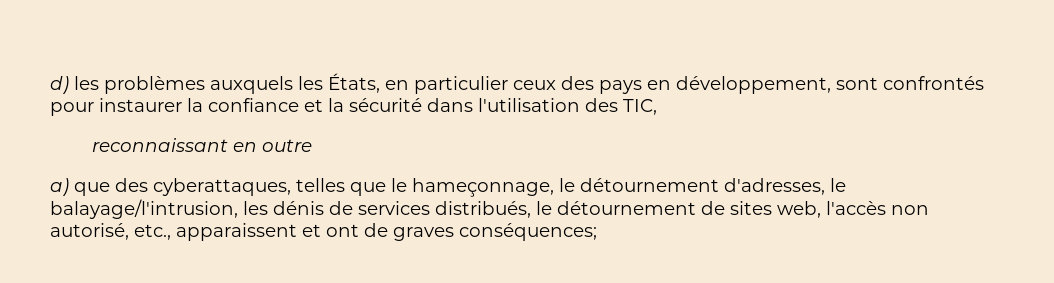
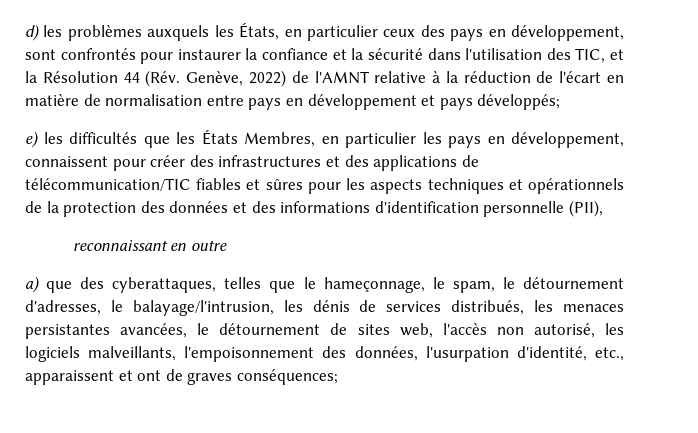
(657, 107) none -> [609,49,624,60] [25,70,624,87] [25,94,561,110] [25,129,624,148] [25,155,479,171] [25,178,624,194] [25,200,603,217] et la Résolution 44 (Rév. Genève, 2022) de l'AMNT relative à la réduction de l'écart en matière de normalisation entre pays en développement et pays développés; // e) les difficultés que les États Membres, en particulier les pays en développement, connaissent pour créer des infrastructures et des applications de télécommunication/TIC fiables et sûres pour les aspects techniques et opérationnels de la protection des données et des informations d'identification personnelle (PII),
(575, 185) none -> [452,277,515,293] spam, le
(531, 209) none -> [534,300,624,312] [25,323,188,339] les menaces persistantes avancées,
(129, 231) none -> [605,323,625,335] [25,346,587,362] les logiciels malveillants, l'empoisonnement des données, l'usurpation d'identité,

